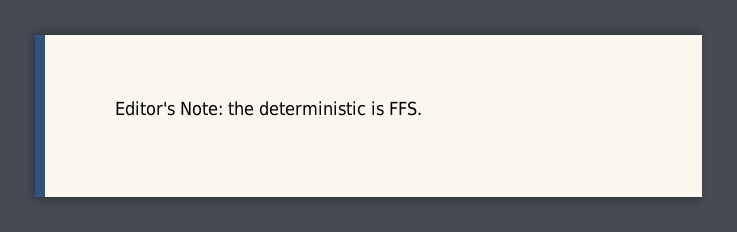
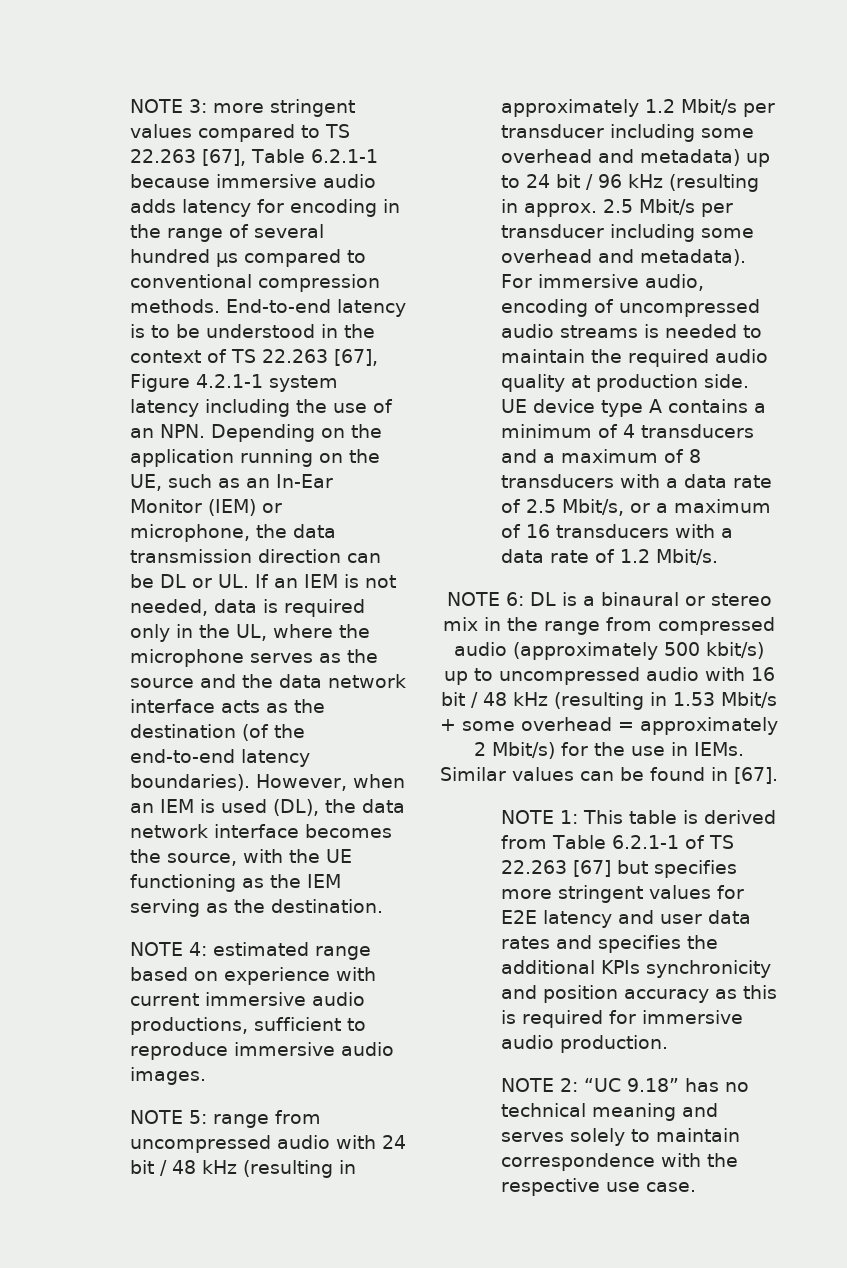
[114,101,422,116] Editor's Note: the deterministic is FFS. -> [129,99,355,117] [129,124,350,142] [129,149,378,166] [129,174,376,188] [129,199,400,217] [129,224,324,242] [129,249,366,267] [129,274,380,292] [129,299,406,317] [129,324,375,338] [129,349,378,366] [129,374,338,392] [129,399,393,417] [129,424,382,442] [129,449,380,467] [129,474,333,491] [129,499,282,516] [129,524,336,542] [129,549,381,563] [129,574,396,588] [129,599,365,617] [129,624,370,642] [129,649,378,667] [129,674,406,688] [129,699,325,713] [129,724,305,741] [129,749,310,767] [129,774,405,791] [129,799,405,816] [129,824,392,838] [129,849,352,866] [129,874,341,892] [129,899,383,917] [129,942,371,960] [129,967,376,985] [129,992,365,1006] [129,1017,366,1035] [129,1042,394,1060] [129,1067,206,1085] [129,1110,321,1128] [129,1135,406,1153] [129,1160,356,1178] [500,99,775,117] [500,124,754,142] [500,149,770,167] [500,174,759,192] [500,199,733,217] [500,224,754,242] [500,249,746,266] [500,274,704,291] [500,299,760,317] [500,324,762,338] [500,349,768,367] [500,374,749,392] [500,399,766,417] [500,424,754,438] [500,449,701,463] [500,474,772,488] [500,499,771,516] [500,524,733,538] [500,549,718,565] [446,592,772,606] [443,617,775,635] [454,642,764,660] [443,667,775,685] [441,692,777,710] [440,717,778,735] [474,742,744,759] [440,767,778,784] [500,810,776,824] [500,835,734,849] [500,860,737,878] [500,885,744,903] [500,910,751,928] [500,935,718,953] [500,960,771,978] [500,985,777,1003] [500,1010,743,1028] [500,1035,668,1053] [500,1078,749,1092] [500,1103,718,1121] [500,1128,740,1146] [500,1153,738,1171] [500,1178,696,1196] NOTE 3: more stringent values compared to TS 22.263 [67], Table 6.2.1-1 because immersive audio adds latency for encoding in the range of several hundred µs compared to conventional compression methods. End-to-end latency is to be understood in the context of TS 22.263 [67], Figure 4.2.1-1 system latency including the use of an NPN. Depending on the application running on the UE, such as an In-Ear Monitor (IEM) or microphone, the data transmission direction can be DL or UL. If an IEM is not needed, data is required only in the UL, where the microphone serves as the source and the data network interface acts as the destination (of the end-to-end latency boundaries). However, when an IEM is used (DL), the data network interface becomes the source, with the UE functioning as the IEM serving as the destination. // NOTE 4: estimated range based on experience with current immersive audio productions, sufficient to reproduce immersive audio images. // NOTE 5: range from uncompressed audio with 24 bit / 48 kHz (resulting in approximately 1.2 Mbit/s per transducer including some overhead and metadata) up to 24 bit / 96 kHz (resulting in approx. 2.5 Mbit/s per transducer including some overhead and metadata). For immersive audio, encoding of uncompressed audio streams is needed to maintain the required audio quality at production side. UE device type A contains a minimum of 4 transducers and a maximum of 8 transducers with a data rate of 2.5 Mbit/s, or a maximum of 16 transducers with a data rate of 1.2 Mbit/s. // NOTE 6: DL is a binaural or stereo mix in the range from compressed audio (approximately 500 kbit/s) up to uncompressed audio with 16 bit / 48 kHz (resulting in 1.53 Mbit/s + some overhead = approximately 2 Mbit/s) for the use in IEMs. Similar values can be found in [67]. // NOTE 1: This table is derived from Table 6.2.1-1 of TS 22.263 [67] but specifies more stringent values for E2E latency and user data rates and specifies the additional KPIs synchronicity and position accuracy as this is required for immersive audio production. // NOTE 2: “UC 9.18” has no technical meaning and serves solely to maintain correspondence with the respective use case.

